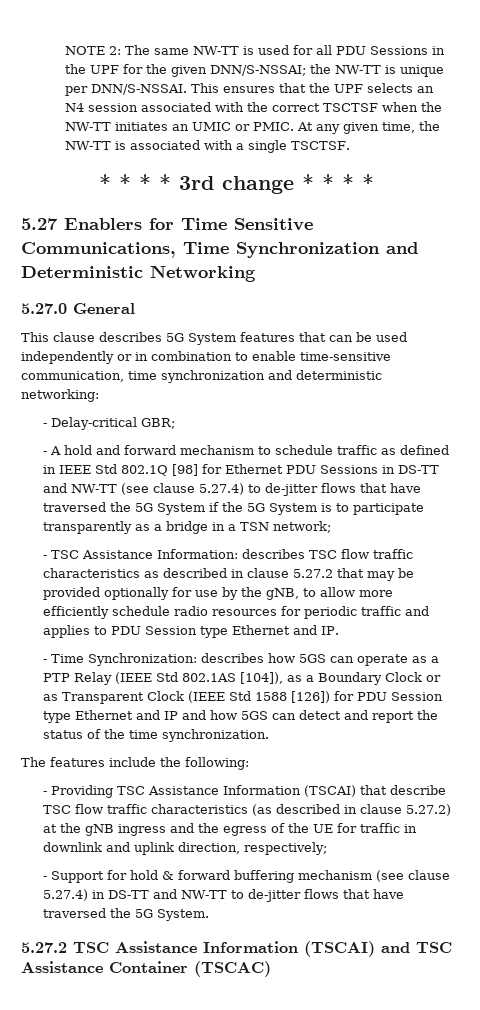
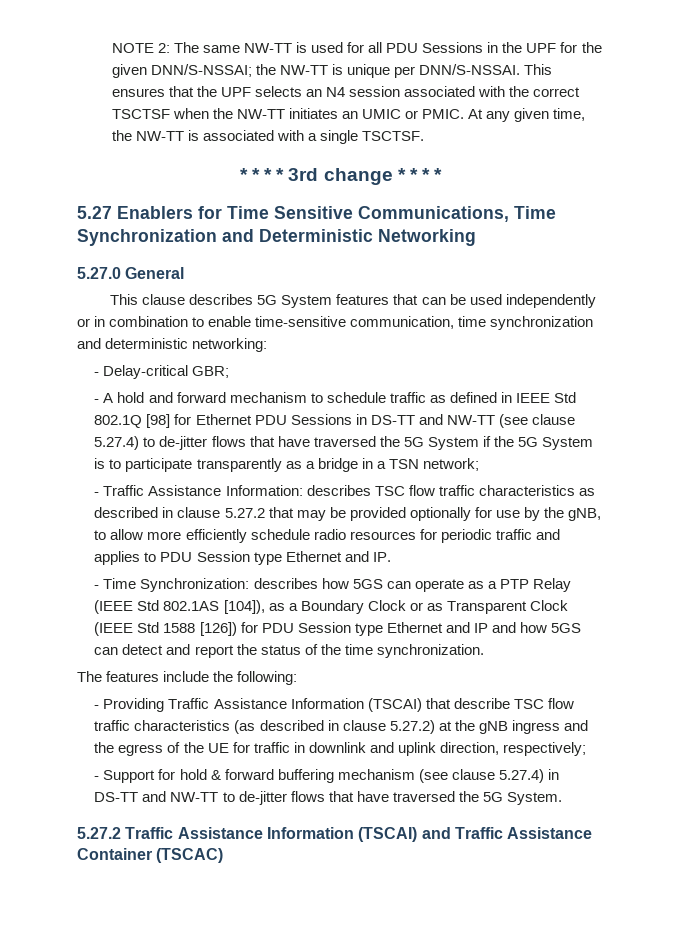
[51,550,80,559] TSC -> [103,485,145,496] Traffic
[117,786,146,795] TSC -> [168,698,210,709] Traffic
[73,942,109,953] TSC -> [125,827,174,839] Traffic
[416,942,452,953] TSC -> [454,827,503,839] Traffic

